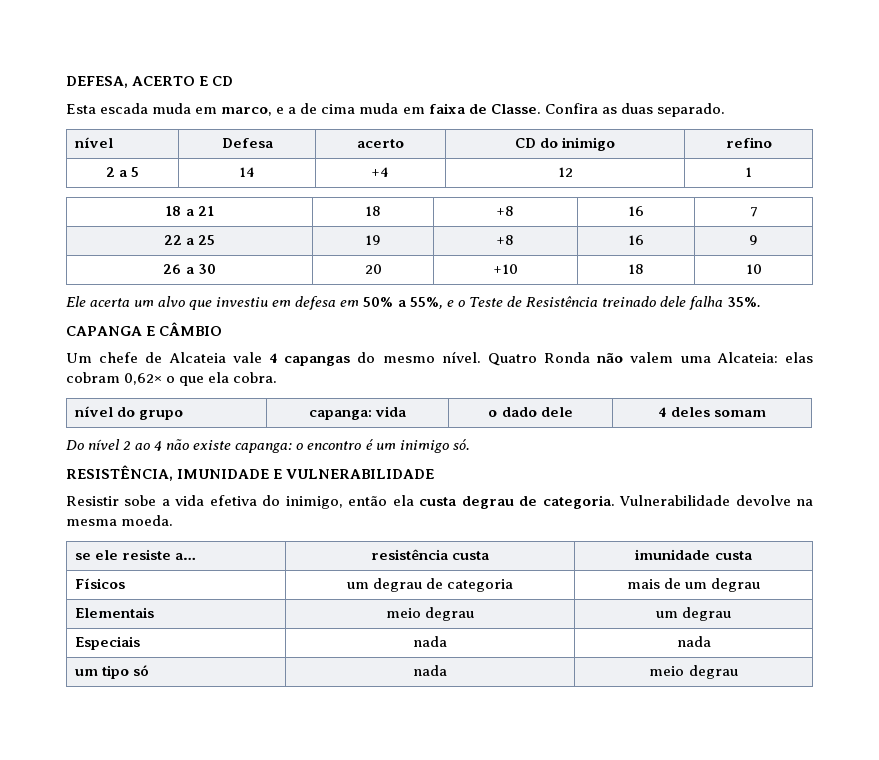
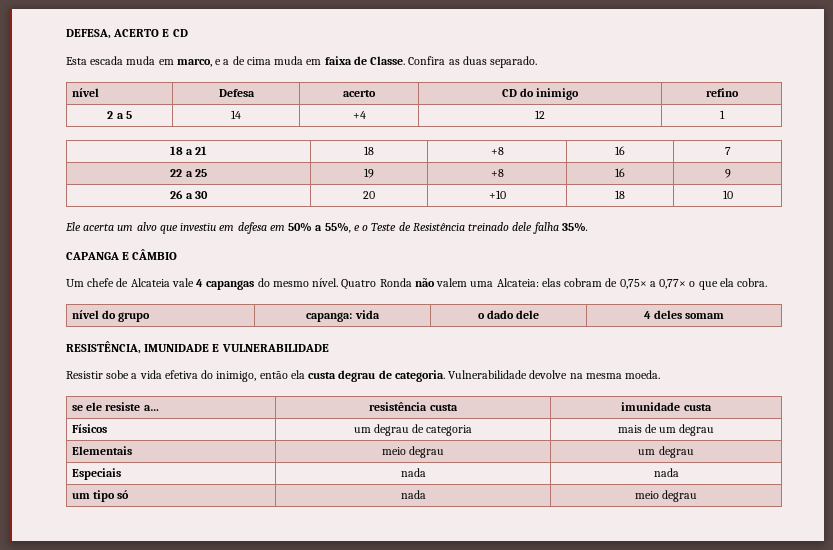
[124,373,163,385] 0,62× -> [605,278,687,289] de 0,75× a 0,77×
[66,439,470,453] // Do nível 2 ao 4 não existe capanga: o encontro é um inimigo só. -> (725, 316) none

